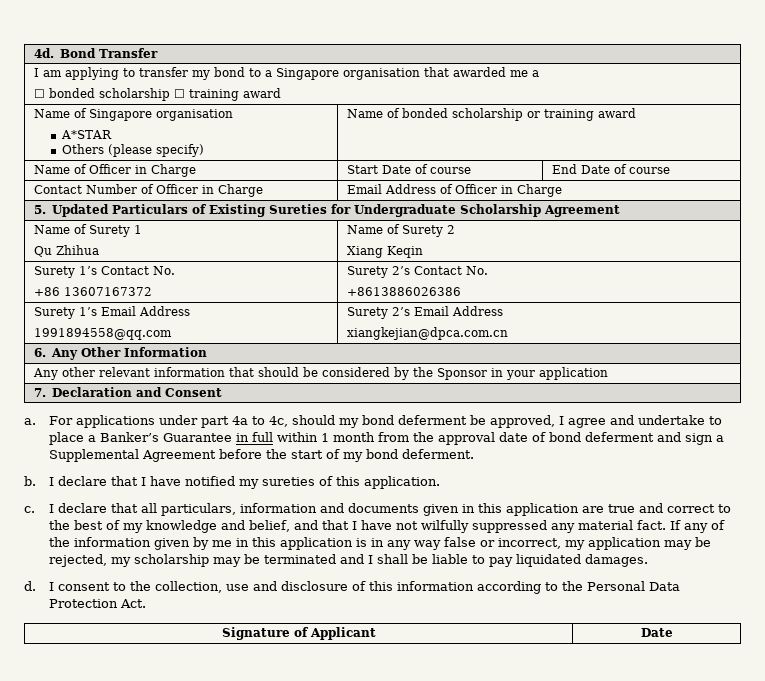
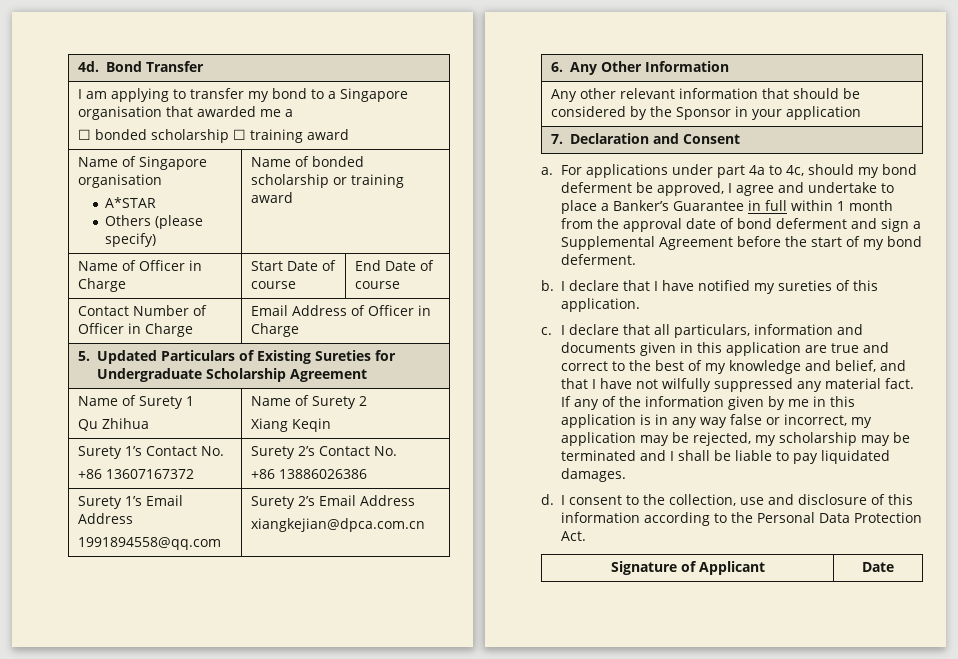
[347,287,462,296] +8613886026386 -> [251,469,368,479] +86 13886026386

